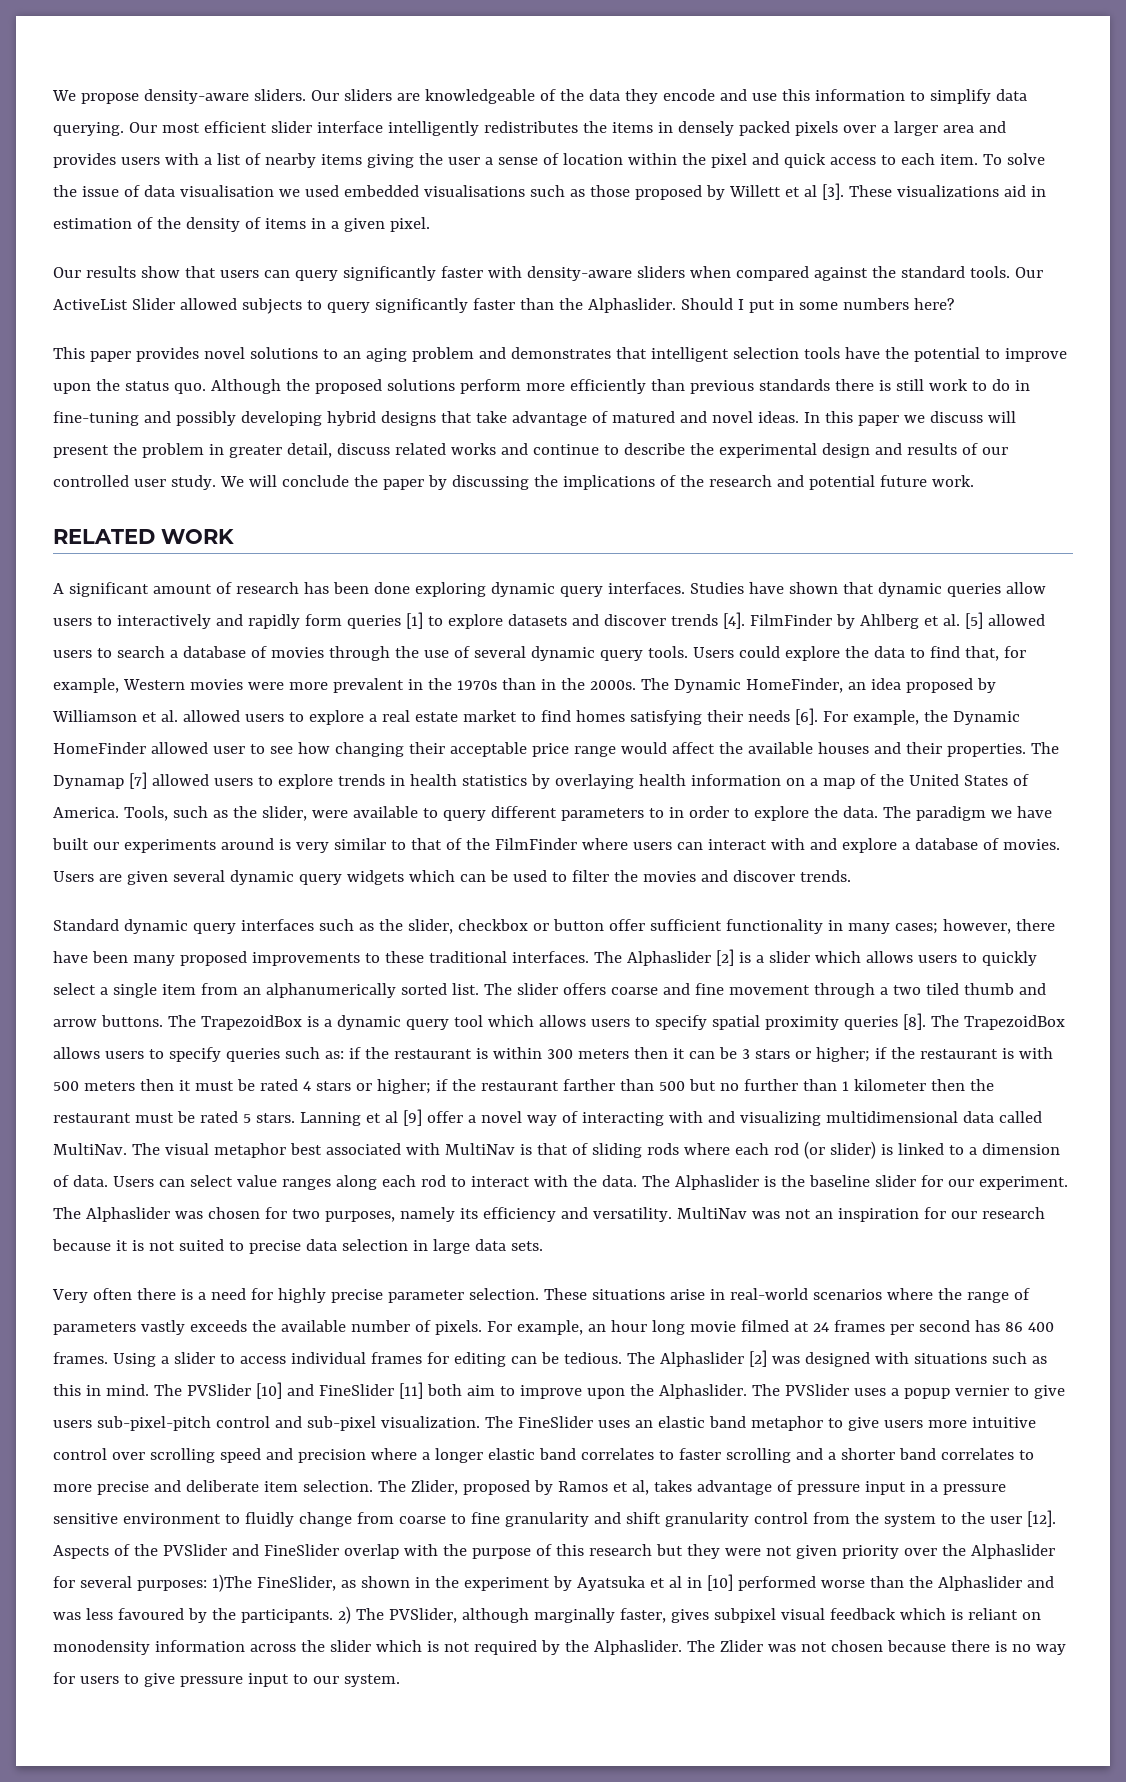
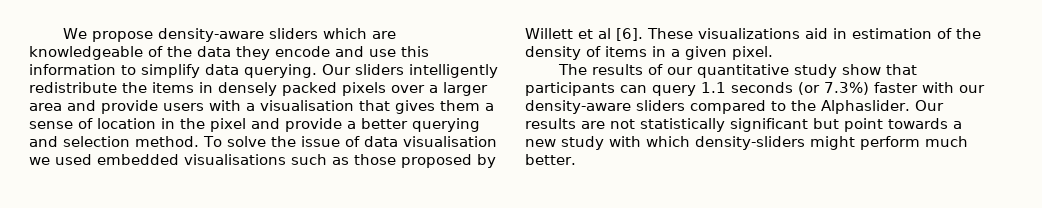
[253,89,392,101] sliders. Our sliders -> [268,28,367,39] sliders which
[161,121,578,136] most efficient slider interface intelligently redistributes -> [355,64,498,78] [29,82,117,93] sliders intelligently redistribute
[53,153,116,168] provides -> [101,100,158,114] provide
[216,153,480,168] list of nearby items giving the user -> [260,100,480,114] visualisation that gives them
[627,153,677,165] within -> [161,118,175,129] in
[783,153,978,168] quick access to each item. -> [285,118,480,132] [29,136,199,147] provide a better querying and selection method.
[821,183,844,200] [3]. -> [616,28,643,41] [6].
[53,266,1043,281] [53,298,954,314] [53,347,1067,362] [53,379,1030,394] [53,411,1016,426] [53,443,1008,458] [53,475,974,490] [53,529,234,544] [53,582,1046,597] [53,612,1045,629] [53,646,1026,661] [53,678,996,693] [52,708,1020,725] [53,742,1059,757] [53,772,1029,789] [53,806,1052,821] [52,838,1060,853] [53,870,851,885] [53,919,1055,934] [53,949,1037,966] [53,983,1046,998] [53,1013,1065,1030] [53,1047,1053,1062] [53,1079,994,1094] [53,1109,1042,1126] [53,1141,1060,1159] [53,1175,1068,1190] [53,1207,1045,1222] [52,1239,543,1254] [52,1288,1030,1303] [53,1320,1054,1335] [53,1350,1047,1367] [53,1382,1065,1399] [53,1416,1036,1431] [53,1448,1034,1463] [53,1480,1006,1495] [53,1510,1056,1527] [53,1544,1055,1559] [53,1574,1054,1592] [53,1606,1041,1624] [53,1640,1066,1655] [53,1672,400,1687] Our results show that users can query significantly faster with density-aware sliders when compared against the standard tools. Our ActiveList Slider allowed subjects to query significantly faster than the Alphaslider. Should I put in some numbers here? // This paper provides novel solutions to an aging problem and demonstrates that intelligent selection tools have the potential to improve upon the status quo. Although the proposed solutions perform more efficiently than previous standards there is still work to do in fine-tuning and possibly developing hybrid designs that take advantage of matured and novel ideas. In this paper we discuss will present the problem in greater detail, discuss related works and continue to describe the experimental design and results of our controlled user study. We will conclude the paper by discussing the implications of the research and potential future work. // RELATED WORK // A significant amount of research has been done exploring dynamic query interfaces. Studies have shown that dynamic queries allow users to interactively and rapidly form queries [1] to explore datasets and discover trends [4]. FilmFinder by Ahlberg et al. [5] allowed users to search a database of movies through the use of several dynamic query tools. Users could explore the data to find that, for example, Western movies were more prevalent in the 1970s than in the 2000s. The Dynamic HomeFinder, an idea proposed by Williamson et al. allowed users to explore a real estate market to find homes satisfying their needs [6]. For example, the Dynamic HomeFinder allowed user to see how changing their acceptable price range would affect the available houses and their properties. The Dynamap [7] allowed users to explore trends in health statistics by overlaying health information on a map of the United States of America. Tools, such as the slider, were available to query different parameters to in order to explore the data. The paradigm we have built our experiments around is very similar to that of the FilmFinder where users can interact with and explore a database of movies. Users are given several dynamic query widgets which can be used to filter the movies and discover trends. // Standard dynamic query interfaces such as the slider, checkbox or button offer sufficient functionality in many cases; however, there have been many proposed improvements to these traditional interfaces. The Alphaslider [2] is a slider which allows users to quickly select a single item from an alphanumerically sorted list. The slider offers coarse and fine movement through a two tiled thumb and arrow buttons. The TrapezoidBox is a dynamic query tool which allows users to specify spatial proximity queries [8]. The TrapezoidBox allows users to specify queries such as: if the restaurant is within 300 meters then it can be 3 stars or higher; if the restaurant is with 500 meters then it must be rated 4 stars or higher; if the restaurant farther than 500 but no further than 1 kilometer then the restaurant must be rated 5 stars. Lanning et al [9] offer a novel way of interacting with and visualizing multidimensional data called MultiNav. The visual metaphor best associated with MultiNav is that of sliding rods where each rod (or slider) is linked to a dimension of data. Users can select value ranges along each rod to interact with the data. The Alphaslider is the baseline slider for our experiment. The Alphaslider was chosen for two purposes, namely its efficiency and versatility. MultiNav was not an inspiration for our research because it is not suited to precise data selection in large data sets. // Very often there is a need for highly precise parameter selection. These situations arise in real-world scenarios where the range of parameters vastly exceeds the available number of pixels. For example, an hour long movie filmed at 24 frames per second has 86 400 frames. Using a slider to access individual frames for editing can be tedious. The Alphaslider [2] was designed with situations such as this in mind. The PVSlider [10] and FineSlider [11] both aim to improve upon the Alphaslider. The PVSlider uses a popup vernier to give users sub-pixel-pitch control and sub-pixel visualization. The FineSlider uses an elastic band metaphor to give users more intuitive control over scrolling speed and precision where a longer elastic band correlates to faster scrolling and a shorter band correlates to more precise and deliberate item selection. The Zlider, proposed by Ramos et al, takes advantage of pressure input in a pressure sensitive environment to fluidly change from coarse to fine granularity and shift granularity control from the system to the user [12]. Aspects of the PVSlider and FineSlider overlap with the purpose of this research but they were not given priority over the Alphaslider for several purposes: 1)The FineSlider, as shown in the experiment by Ayatsuka et al in [10] performed worse than the Alphaslider and was less favoured by the participants. 2) The PVSlider, although marginally faster, gives subpixel visual feedback which is reliant on monodensity information across the slider which is not required by the Alphaslider. The Zlider was not chosen because there is no way for users to give pressure input to our system. -> [557,64,917,78] [525,82,985,96] [525,100,944,114] [525,118,962,132] [525,136,968,150] [525,154,576,165] The results of our quantitative study show that participants can query 1.1 seconds (or 7.3%) faster with our density-aware sliders compared to the Alphaslider. Our results are not statistically significant but point towards a new study with which density-sliders might perform much better.

